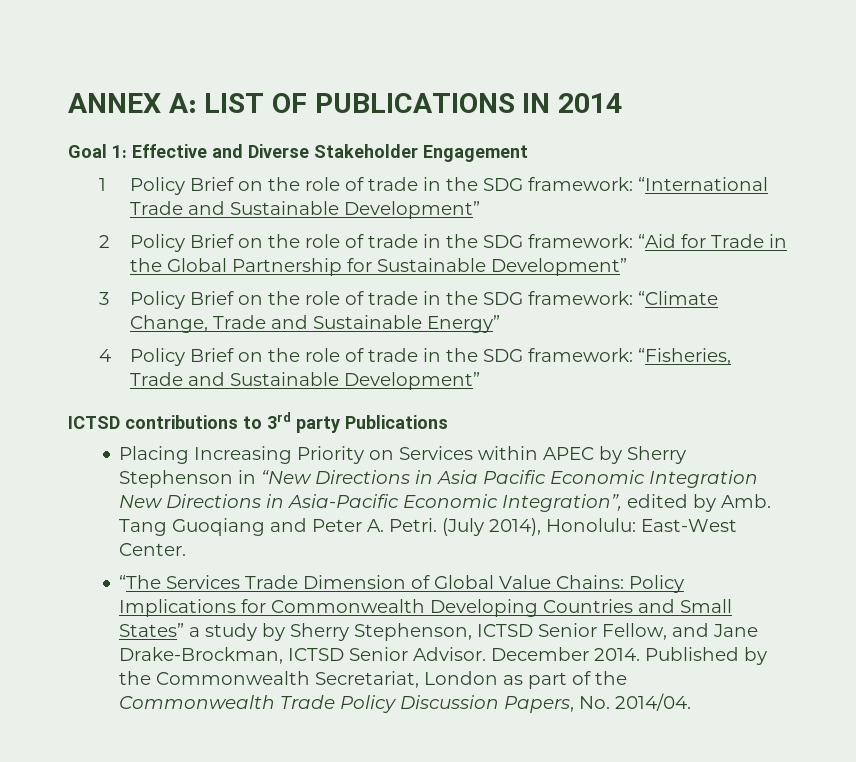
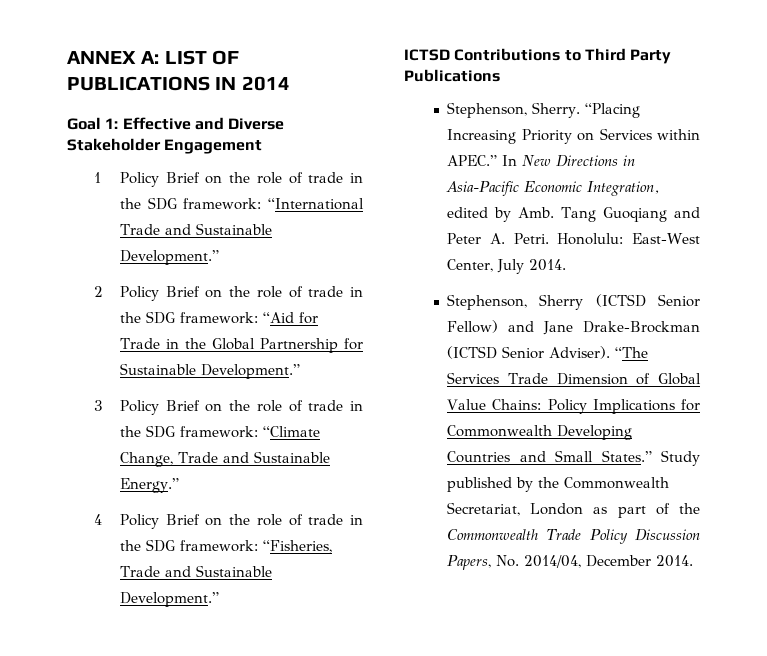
[343,201,480,219] Development” -> [120,250,220,265] Development.”
[490,258,627,276] Development” -> [201,364,301,379] Development.”
[426,315,500,333] Energy” -> [120,478,180,493] Energy.”
[343,372,480,390] [68,412,448,433] [119,446,190,464] Development” // ICTSD contributions to 3rd party Publications // Placing -> [120,592,220,607] [404,48,672,64] [404,69,500,82] [447,102,641,118] Development.” // ICTSD Contributions to Third Party Publications // Stephenson, Sherry. “Placing
[543,446,687,464] [119,470,759,488] APEC by Sherry Stephenson in “New Directions in Asia Pacific Economic Integration -> [447,155,518,166] APEC.” In
[502,494,623,512] Integration”, -> [587,181,661,196] Integration,
[442,518,738,536] [119,543,187,556] (July 2014), Honolulu: East-West Center. // -> [557,233,701,245] [447,259,567,274] [447,294,700,310] [447,320,700,335] [447,346,611,359] Honolulu: East-West Center, July 2014. // Stephenson, Sherry (ICTSD Senior Fellow) and Jane Drake-Brockman (ICTSD Senior Adviser).
[119,623,759,641] [119,647,740,664] States” a study by Sherry Stephenson, ICTSD Senior Fellow, and Jane Drake-Brockman, ICTSD Senior Advisor. December 2014. Published -> [601,450,700,466] [447,477,513,492] States.” Study published
[615,693,692,711] 2014/04. -> [524,555,694,568] 2014/04, December 2014.

